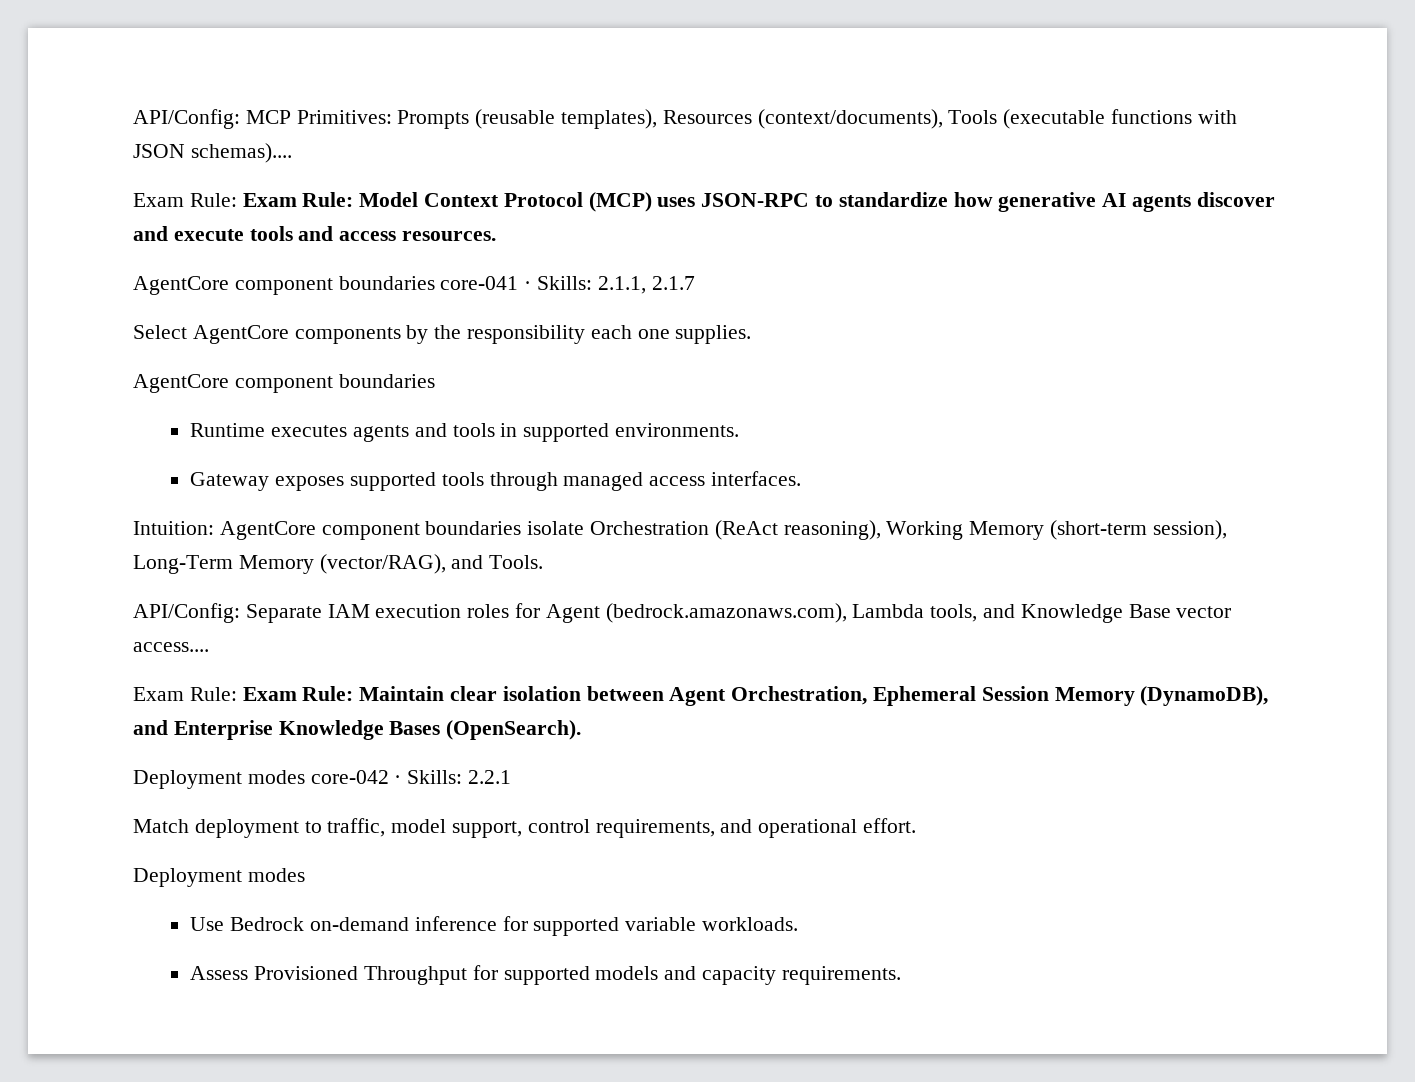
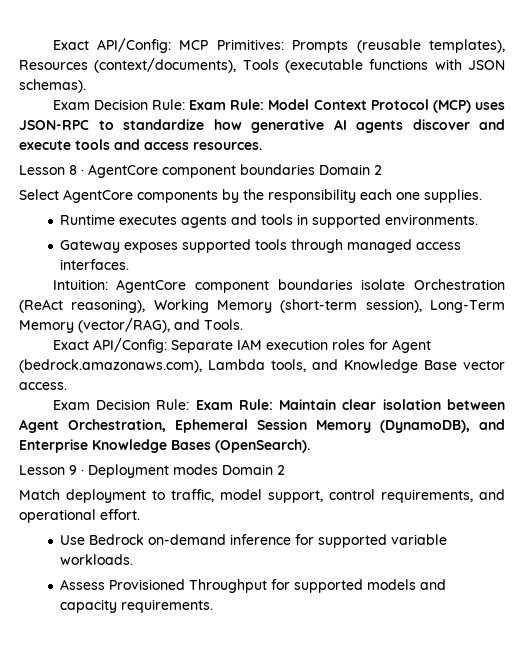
(133, 119) none -> [52,40,89,50] Exact
[190,143,292,163] [133,193,184,207] schemas).... // Exam -> [19,79,86,93] [52,99,148,110] schemas). // Exam Decision
[133,276,695,295] AgentCore component boundaries core-041 · Skills: 2.1.1, 2.1.7 -> [19,164,382,178] Lesson 8 · AgentCore component boundaries Domain 2
[133,374,435,393] // AgentCore component boundaries -> (482, 196) none
(544, 562) none -> [52,340,89,350] Exact
[133,642,209,652] [133,687,184,701] access.... // Exam -> [19,382,67,390] [52,399,150,410] access. // Exam Decision
[133,770,512,789] Deployment modes core-042 · Skills: 2.2.1 -> [19,464,285,478] Lesson 9 · Deployment modes Domain 2
[133,868,305,887] // Deployment modes -> (140, 514) none

